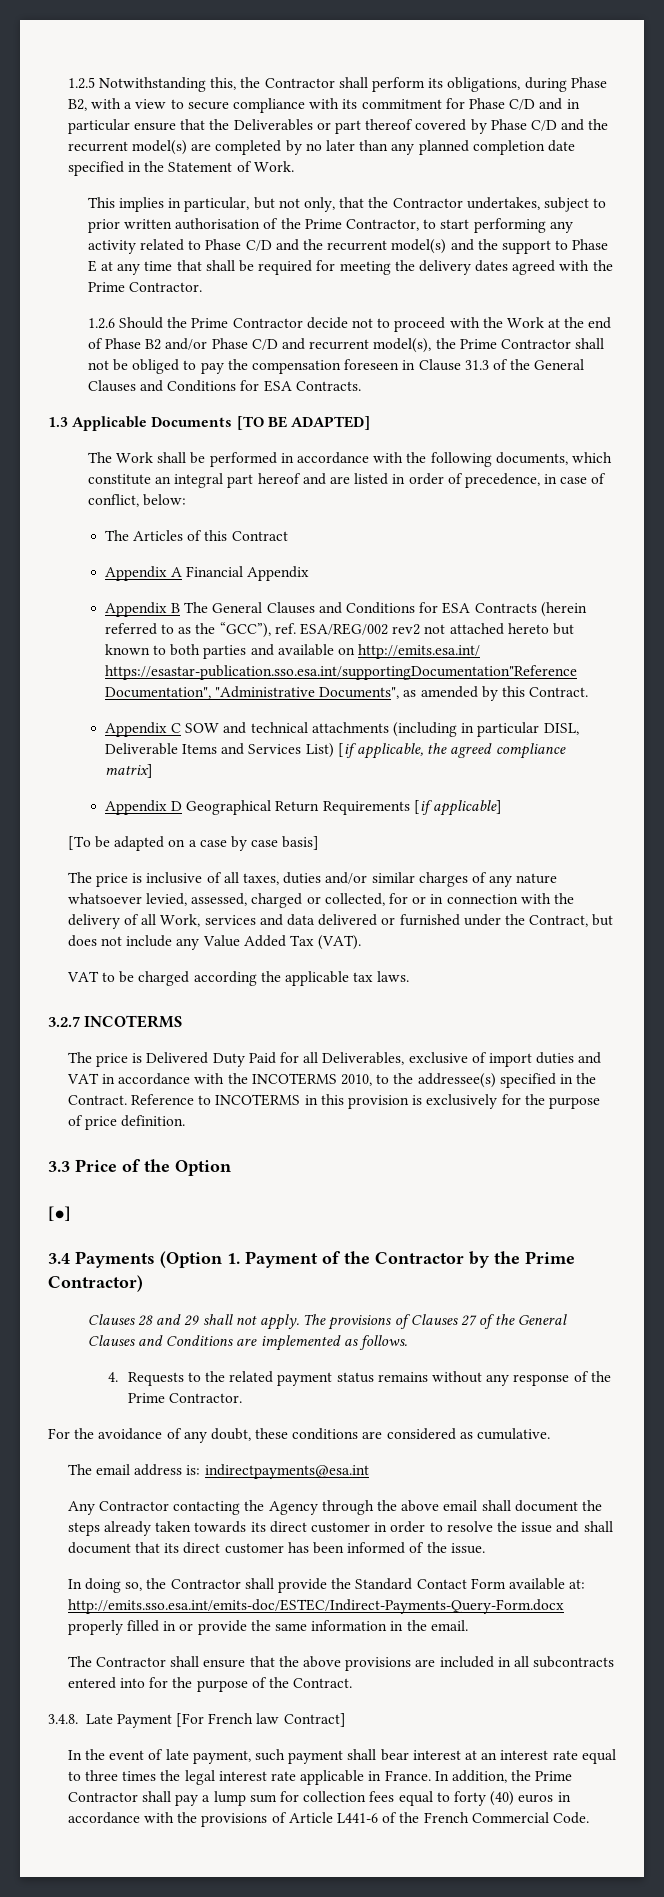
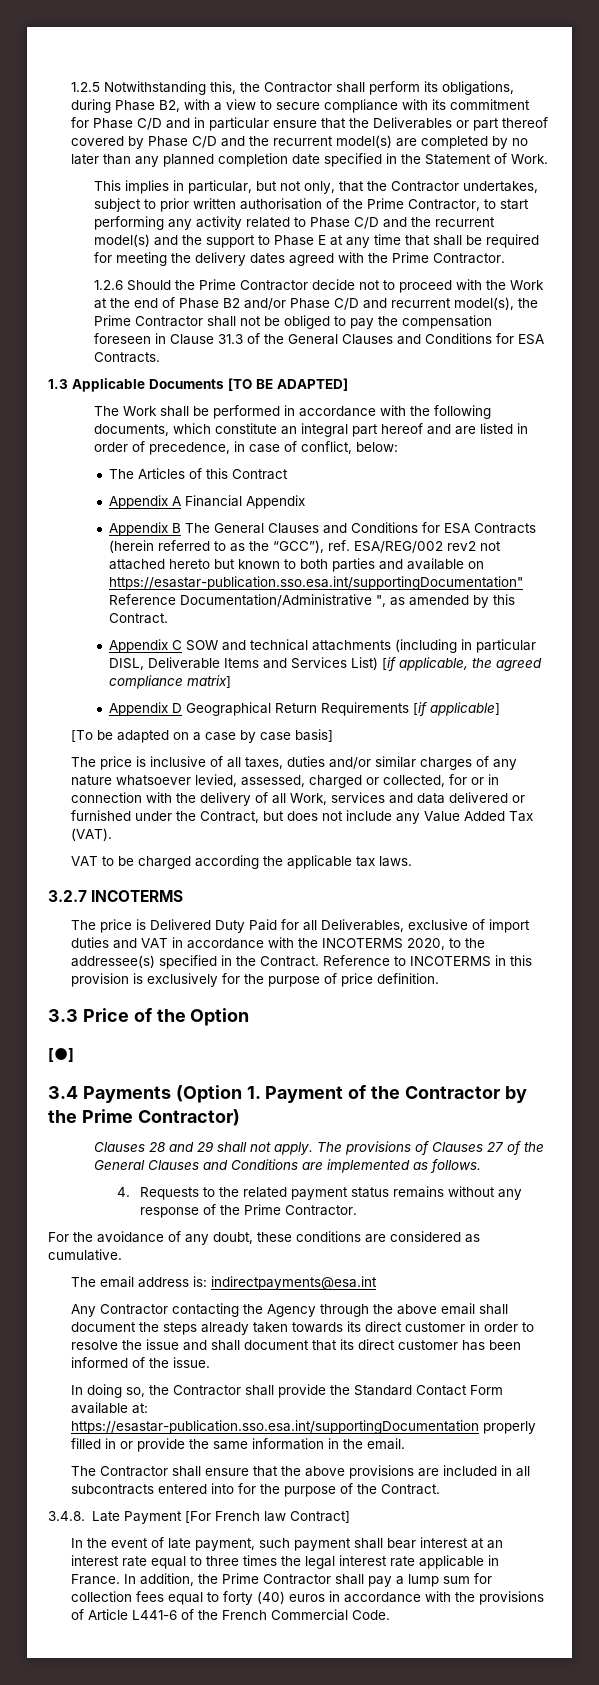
[358,644,481,659] [104,665,577,680] [104,686,400,699] http://emits.esa.int/ https://esastar-publication.sso.esa.int/supportingDocumentation"Reference Documentation", "Administrative Documents", -> [108,576,523,590] [108,594,386,607] https://esastar-publication.sso.esa.int/supportingDocumentation" Reference Documentation/Administrative ",
[341,1074,373,1086] 2010, -> [407,938,446,950] 2020,
[67,1599,564,1614] http://emits.sso.esa.int/emits-doc/ESTEC/Indirect-Payments-Query-Form.docx -> [71,1420,480,1434] https://esastar-publication.sso.esa.int/supportingDocumentation

